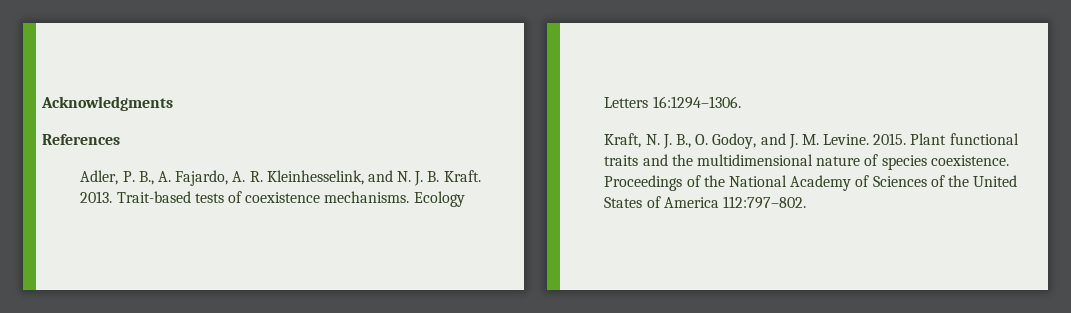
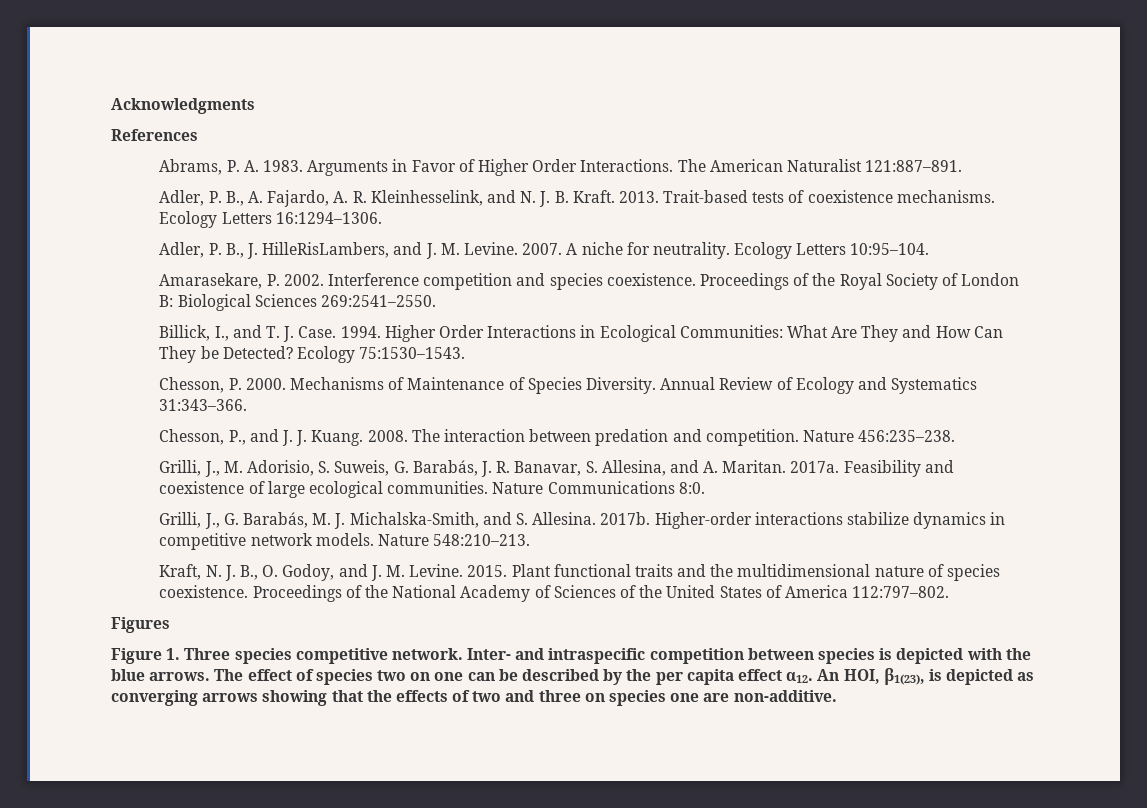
(120, 139) none -> [159,159,963,176] // Abrams, P. A. 1983. Arguments in Favor of Higher Order Interactions. The American Naturalist 121:887–891.
(741, 102) none -> [159,242,930,259] [159,273,1020,290] [159,294,437,311] [159,325,1003,342] [159,346,466,363] [159,377,978,394] [159,399,248,411] [159,429,956,446] [159,460,954,477] [159,481,705,498] [159,512,1006,529] [159,533,531,550] // Adler, P. B., J. HilleRisLambers, and J. M. Levine. 2007. A niche for neutrality. Ecology Letters 10:95–104. // Amarasekare, P. 2002. Interference competition and species coexistence. Proceedings of the Royal Society of London B: Biological Sciences 269:2541–2550. // Billick, I., and T. J. Case. 1994. Higher Order Interactions in Ecological Communities: What Are They and How Can They be Detected? Ecology 75:1530–1543. // Chesson, P. 2000. Mechanisms of Maintenance of Species Diversity. Annual Review of Ecology and Systematics 31:343–366. // Chesson, P., and J. J. Kuang. 2008. The interaction between predation and competition. Nature 456:235–238. // Grilli, J., M. Adorisio, S. Suweis, G. Barabás, J. R. Banavar, S. Allesina, and A. Maritan. 2017a. Feasibility and coexistence of large ecological communities. Nature Communications 8:0. // Grilli, J., G. Barabás, M. J. Michalska-Smith, and S. Allesina. 2017b. Higher-order interactions stabilize dynamics in competitive network models. Nature 548:210–213.
(806, 202) none -> [111,617,170,633] [111,648,1031,664] [111,668,1035,685] [111,690,837,706] // Figures // Figure 1. Three species competitive network. Inter- and intraspecific competition between species is depicted with the blue arrows. The effect of species two on one can be described by the per capita effect α12. An HOI, β1(23), is depicted as converging arrows showing that the effects of two and three on species one are non-additive.

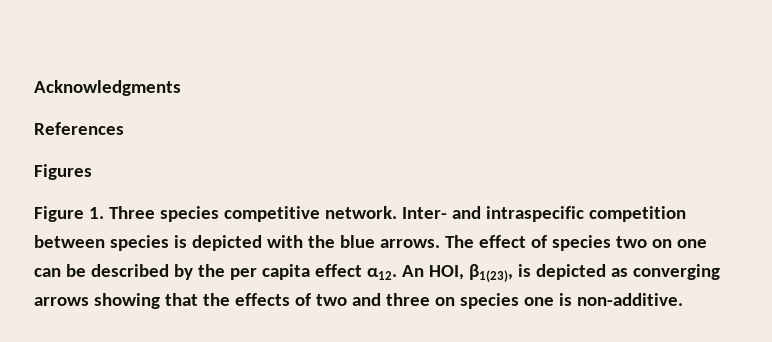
[159,159,963,176] [159,190,995,207] [159,211,382,228] [159,242,930,259] [159,273,1020,290] [159,294,437,311] [159,325,1003,342] [159,346,466,363] [159,377,978,394] [159,399,248,411] [159,429,956,446] [159,460,954,477] [159,481,705,498] [159,512,1006,529] [159,533,531,550] [159,564,1000,581] [159,585,950,602] // Abrams, P. A. 1983. Arguments in Favor of Higher Order Interactions. The American Naturalist 121:887–891. // Adler, P. B., A. Fajardo, A. R. Kleinhesselink, and N. J. B. Kraft. 2013. Trait-based tests of coexistence mechanisms. Ecology Letters 16:1294–1306. // Adler, P. B., J. HilleRisLambers, and J. M. Levine. 2007. A niche for neutrality. Ecology Letters 10:95–104. // Amarasekare, P. 2002. Interference competition and species coexistence. Proceedings of the Royal Society of London B: Biological Sciences 269:2541–2550. // Billick, I., and T. J. Case. 1994. Higher Order Interactions in Ecological Communities: What Are They and How Can They be Detected? Ecology 75:1530–1543. // Chesson, P. 2000. Mechanisms of Maintenance of Species Diversity. Annual Review of Ecology and Systematics 31:343–366. // Chesson, P., and J. J. Kuang. 2008. The interaction between predation and competition. Nature 456:235–238. // Grilli, J., M. Adorisio, S. Suweis, G. Barabás, J. R. Banavar, S. Allesina, and A. Maritan. 2017a. Feasibility and coexistence of large ecological communities. Nature Communications 8:0. // Grilli, J., G. Barabás, M. J. Michalska-Smith, and S. Allesina. 2017b. Higher-order interactions stabilize dynamics in competitive network models. Nature 548:210–213. // Kraft, N. J. B., O. Godoy, and J. M. Levine. 2015. Plant functional traits and the multidimensional nature of species coexistence. Proceedings of the National Academy of Sciences of the United States of America 112:797–802. -> (124, 128) none
[703,693,730,702] are -> [558,293,572,306] is

